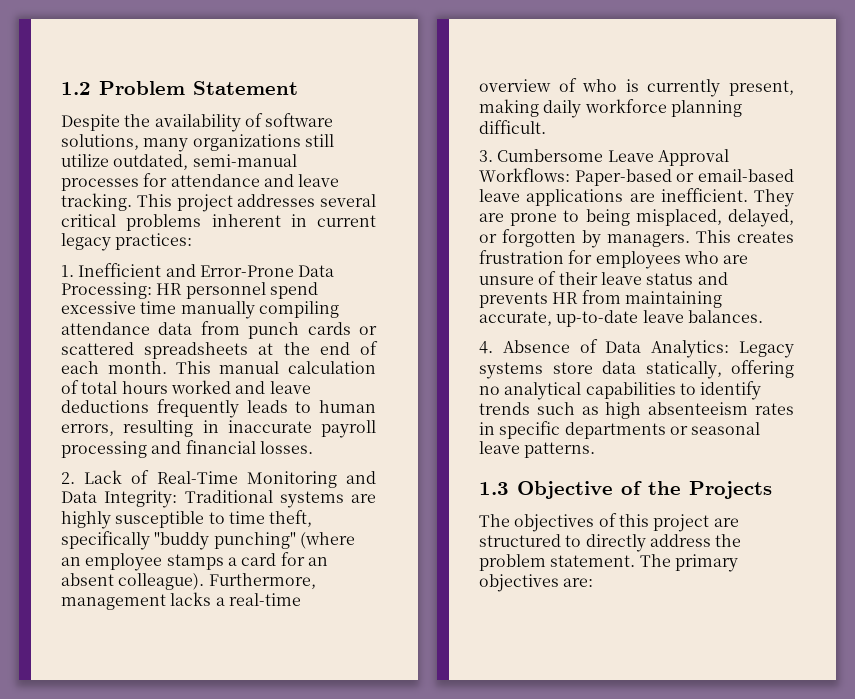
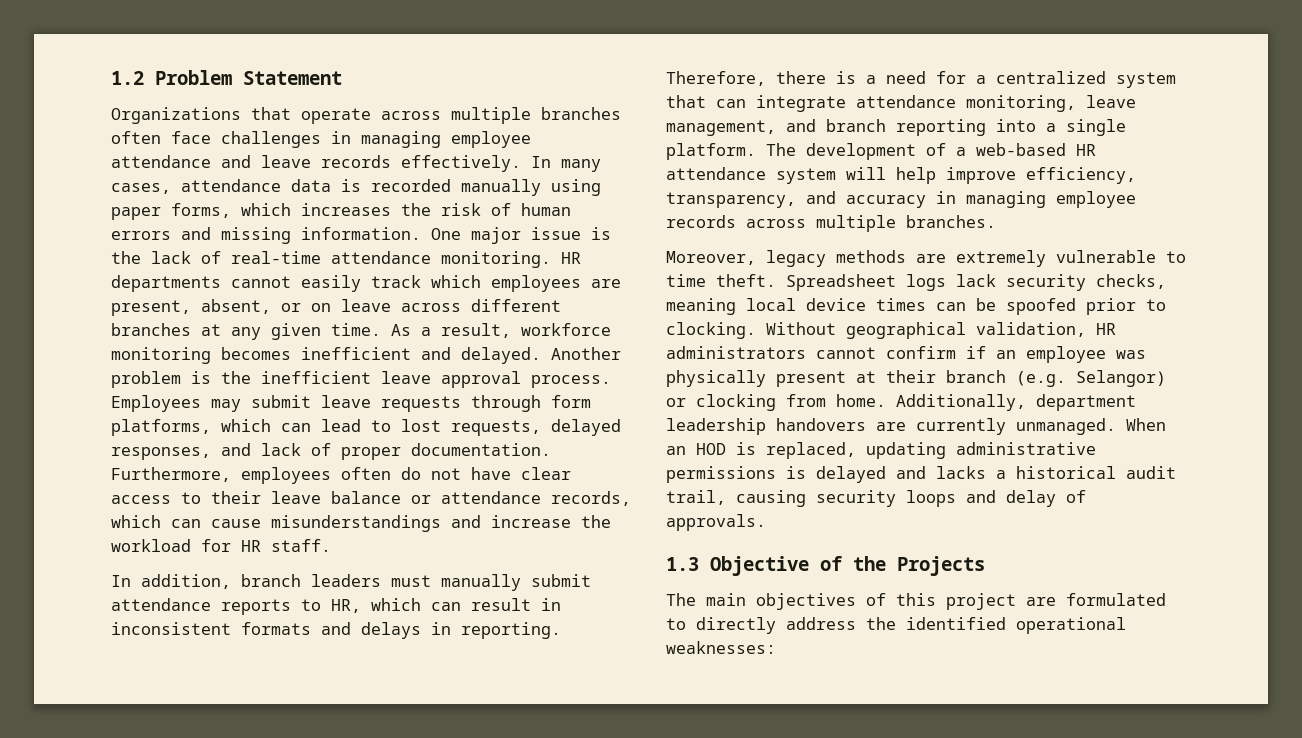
[61,113,334,132] [61,134,334,152] [61,154,297,170] [61,173,340,191] [61,193,376,212] [61,214,376,231] [61,233,193,251] [61,263,335,277] [61,282,318,299] [61,301,339,319] [61,321,377,339] [61,341,378,359] [61,361,376,374] [61,380,311,394] [61,399,376,418] [61,420,376,438] [61,440,313,458] [61,470,377,488] [61,490,376,508] [61,510,313,529] [61,531,355,550] [61,552,328,571] [61,573,316,590] [61,592,301,610] [479,78,794,97] [479,99,742,118] [479,120,546,134] [479,149,729,166] [479,168,794,186] [479,188,794,207] [479,209,794,227] [479,229,794,248] [479,250,749,269] [479,271,728,285] [479,290,722,308] [479,310,763,327] [479,339,794,358] [479,360,794,379] [479,381,762,400] [479,402,794,419] [479,421,761,439] [479,441,596,458] Despite the availability of software solutions, many organizations still utilize outdated, semi-manual processes for attendance and leave tracking. This project addresses several critical problems inherent in current legacy practices: // 1. Inefficient and Error-Prone Data Processing: HR personnel spend excessive time manually compiling attendance data from punch cards or scattered spreadsheets at the end of each month. This manual calculation of total hours worked and leave deductions frequently leads to human errors, resulting in inaccurate payroll processing and financial losses. // 2. Lack of Real-Time Monitoring and Data Integrity: Traditional systems are highly susceptible to time theft, specifically "buddy punching" (where an employee stamps a card for an absent colleague). Furthermore, management lacks a real-time overview of who is currently present, making daily workforce planning difficult. // 3. Cumbersome Leave Approval Workflows: Paper-based or email-based leave applications are inefficient. They are prone to being misplaced, delayed, or forgotten by managers. This creates frustration for employees who are unsure of their leave status and prevents HR from maintaining accurate, up-to-date leave balances. // 4. Absence of Data Analytics: Legacy systems store data statically, offering no analytical capabilities to identify trends such as high absenteeism rates in specific departments or seasonal leave patterns. -> [111,107,621,124] [111,131,531,148] [111,155,601,172] [111,179,601,196] [111,203,571,220] [111,227,611,244] [111,251,581,268] [111,275,621,292] [111,299,561,316] [111,323,611,340] [111,347,621,364] [111,371,611,388] [111,395,591,412] [111,419,621,436] [111,443,551,460] [111,467,571,484] [111,491,631,506] [111,515,611,532] [111,539,331,552] [111,574,591,591] [111,598,561,615] [111,622,561,639] [666,71,1176,88] [666,95,1136,112] [666,119,1126,136] [666,143,1096,160] [666,167,1136,184] [666,191,1136,208] [666,215,996,232] [666,250,1186,267] [666,274,1166,291] [666,298,1166,315] [666,322,1116,339] [666,346,1146,363] [666,370,1166,387] [666,394,1136,411] [666,418,1166,435] [666,442,1096,459] [666,466,1176,483] [666,490,1086,507] [666,514,766,531] Organizations that operate across multiple branches often face challenges in managing employee attendance and leave records effectively. In many cases, attendance data is recorded manually using paper forms, which increases the risk of human errors and missing information. One major issue is the lack of real-time attendance monitoring. HR departments cannot easily track which employees are present, absent, or on leave across different branches at any given time. As a result, workforce monitoring becomes inefficient and delayed. Another problem is the inefficient leave approval process. Employees may submit leave requests through form platforms, which can lead to lost requests, delayed responses, and lack of proper documentation. Furthermore, employees often do not have clear access to their leave balance or attendance records, which can cause misunderstandings and increase the workload for HR staff. // In addition, branch leaders must manually submit attendance reports to HR, which can result in inconsistent formats and delays in reporting. Therefore, there is a need for a centralized system that can integrate attendance monitoring, leave management, and branch reporting into a single platform. The development of a web-based HR attendance system will help improve efficiency, transparency, and accuracy in managing employee records across multiple branches. // Moreover, legacy methods are extremely vulnerable to time theft. Spreadsheet logs lack security checks, meaning local device times can be spoofed prior to clocking. Without geographical validation, HR administrators cannot confirm if an employee was physically present at their branch (e.g. Selangor) or clocking from home. Additionally, department leadership handovers are currently unmanaged. When an HOD is replaced, updating administrative permissions is delayed and lacks a historical audit trail, causing security loops and delay of approvals.
(510, 520) none -> [706,593,746,606] main
[479,534,561,547] structured -> [1066,593,1166,606] formulated
[479,554,738,572] [479,574,594,592] problem statement. The primary objectives are: -> [906,617,1126,634] [666,641,776,654] identified operational weaknesses:

